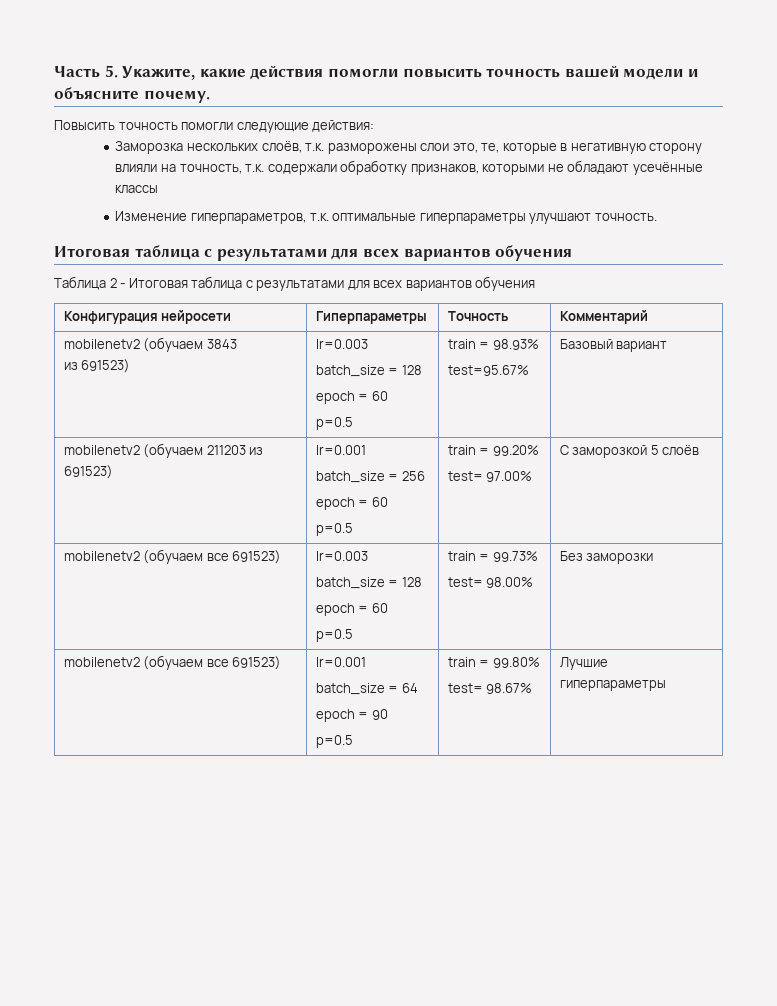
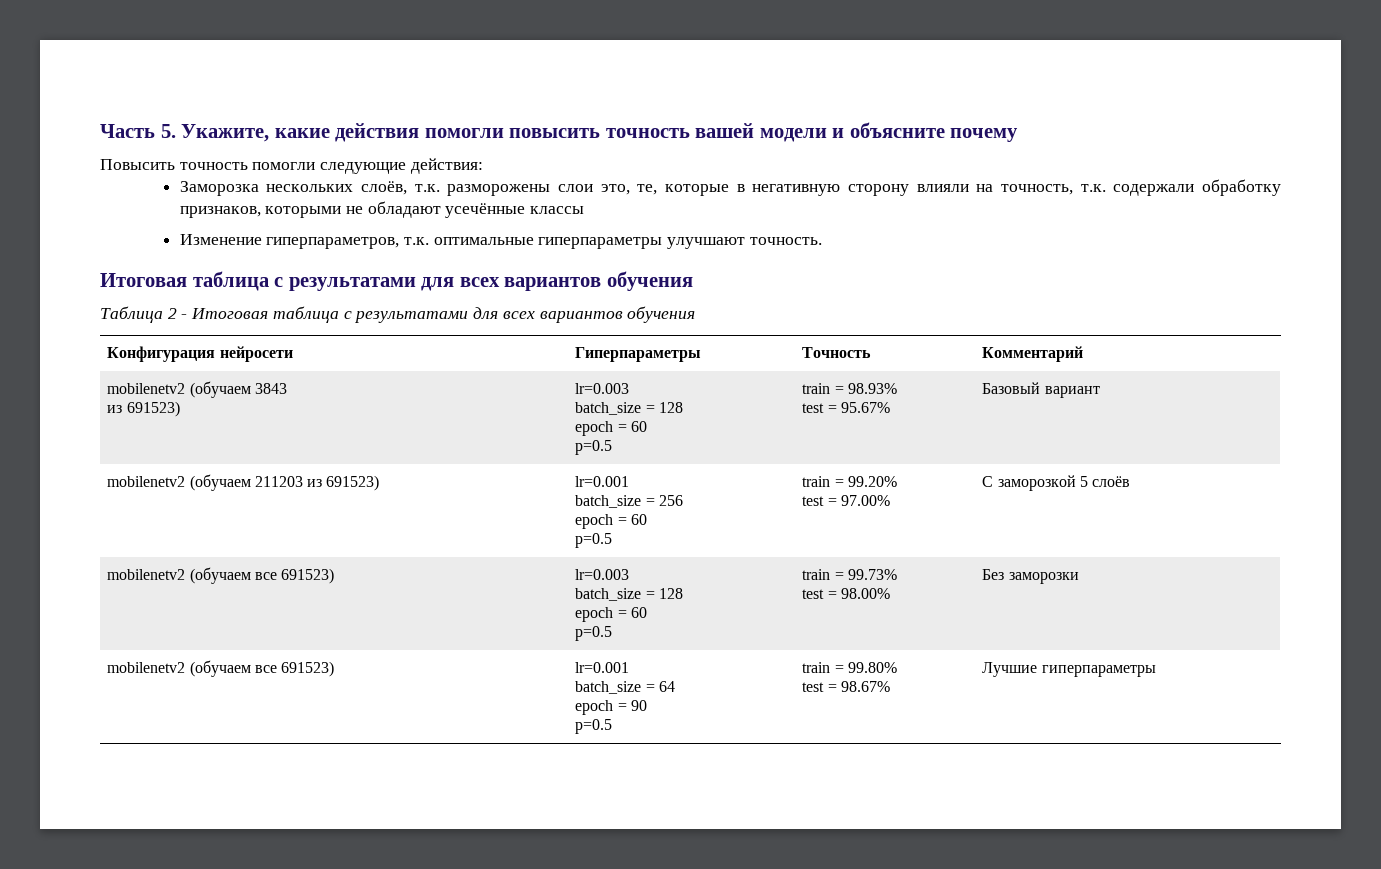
[143,90,210,103] почему. -> [950,128,1019,142] почему
[447,365,529,376] test=95.67% -> [802,402,890,413] test = 95.67%
[447,471,483,481] test= -> [802,496,837,506] test =
[447,577,483,587] test= -> [802,589,837,599] test =
[447,683,483,693] test= -> [802,682,837,692] test =

